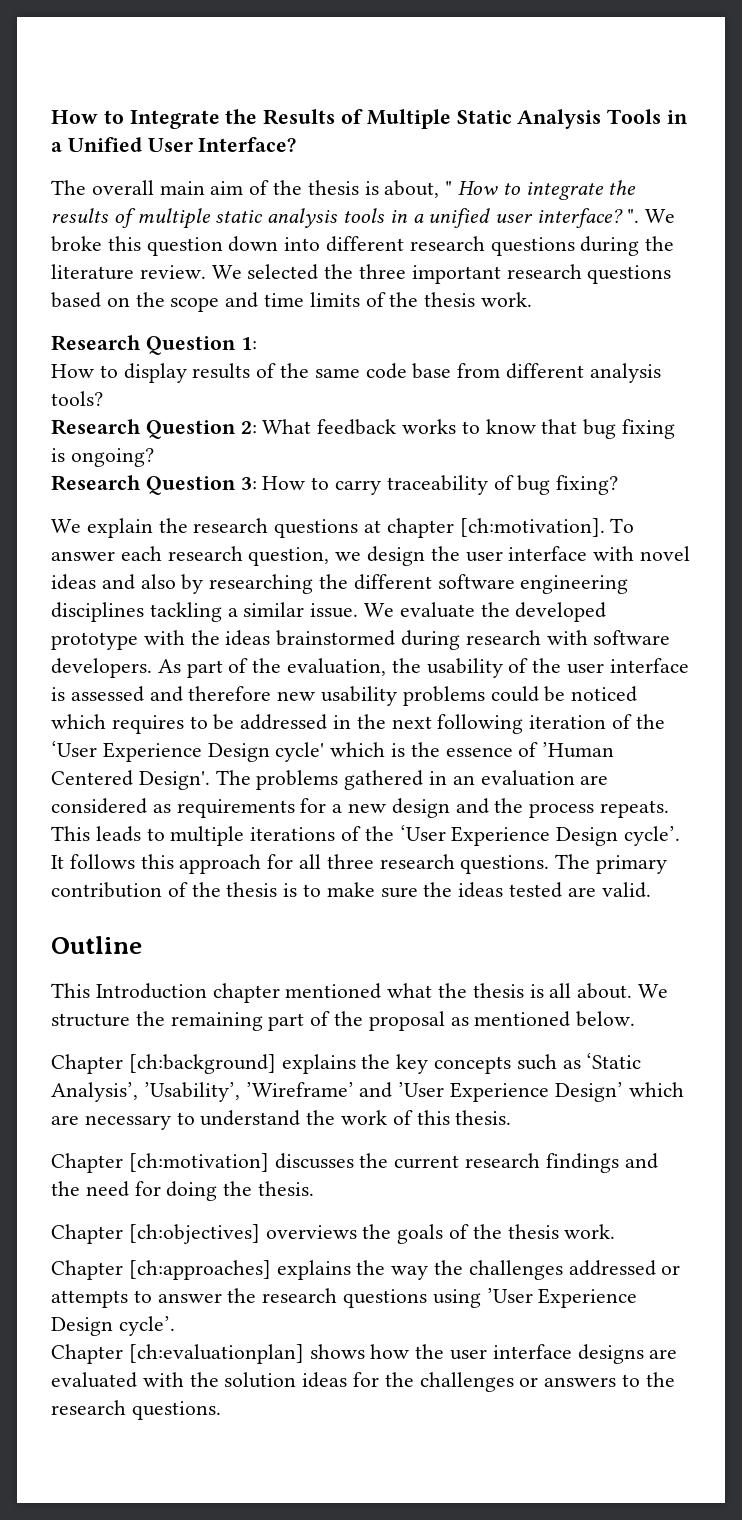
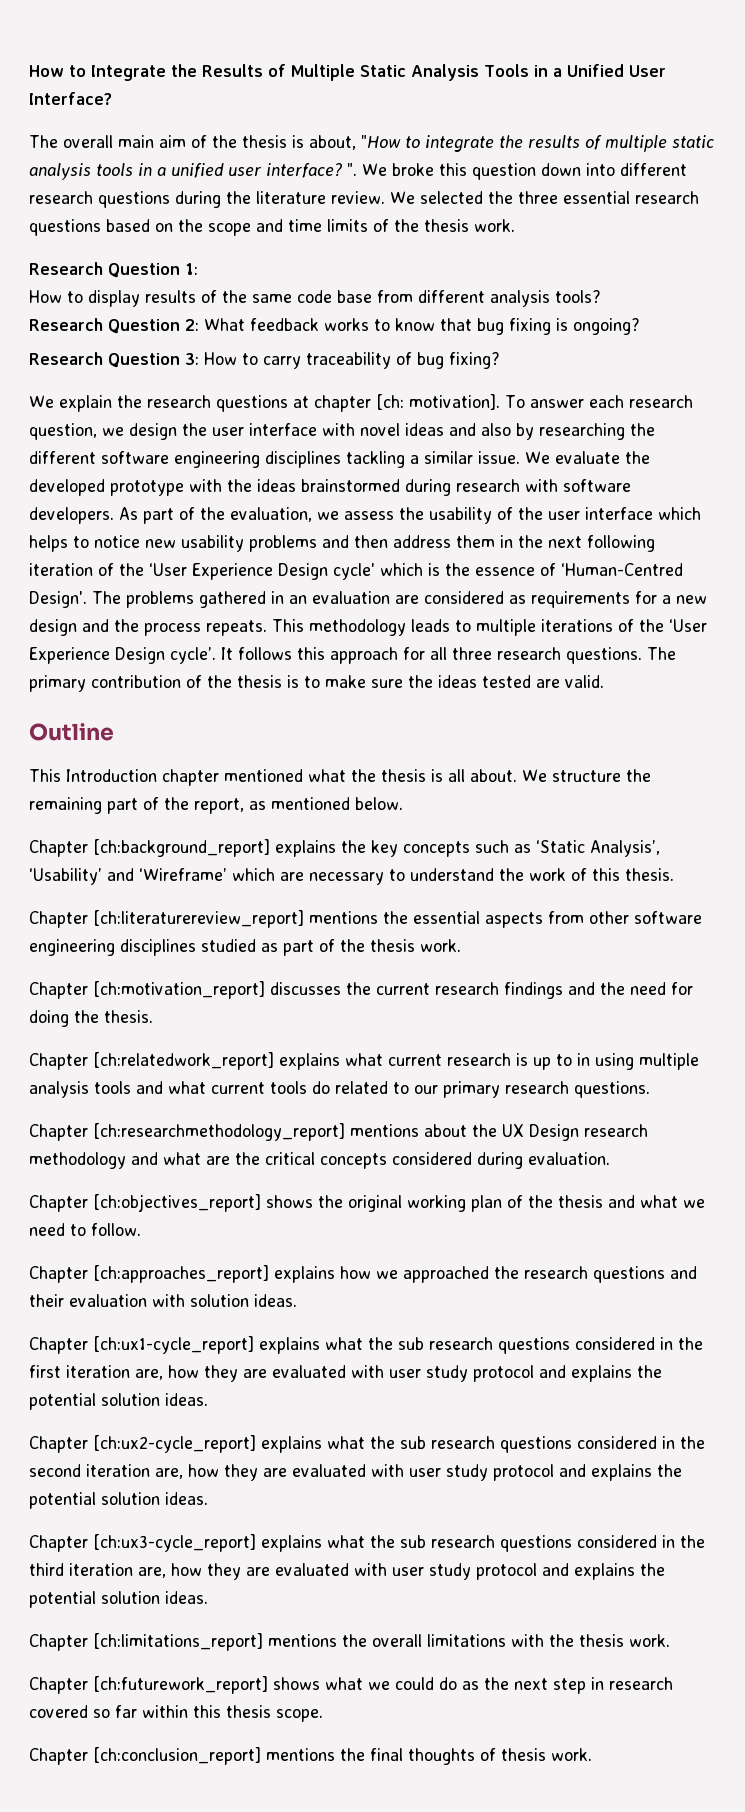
[445,181,499,195] " How -> [361,135,401,148] "How
[411,265,501,284] important -> [563,191,630,204] essential
[459,518,605,537] [ch:motivation]. -> [376,394,500,410] [ch: motivation].
(387, 667) none -> [317,511,394,520] we assess
[51,686,638,706] [51,714,328,734] is assessed and therefore new usability problems could be noticed which requires to be addressed -> [658,507,701,520] [29,535,495,552] which helps to notice new usability problems and then address them
[542,742,615,758] [51,770,133,786] ’Human Centered -> [561,563,683,576] ‘Human-Centred
(90, 833) none -> [309,619,406,636] methodology
[368,1011,445,1031] proposal -> [194,798,244,814] report,
[128,1054,276,1074] [ch:background] -> [93,839,270,857] [ch:background_report]
[143,1082,623,1102] ’Usability’, ’Wireframe’ and ’User Experience Design’ -> [29,868,227,885] ‘Usability’ and ‘Wireframe’
[128,1153,269,1172] [ch:motivation] -> [93,910,702,928] [29,939,461,956] [29,981,265,999] [ch:literaturereview_report] mentions the essential aspects from other software engineering disciplines studied as part of the thesis work. // Chapter [ch:motivation_report]
[128,1224,616,1244] [51,1260,681,1280] [51,1288,638,1308] [51,1316,175,1336] [51,1344,678,1364] [51,1372,675,1392] [51,1400,221,1420] [ch:objectives] overviews the goals of the thesis work. // Chapter [ch:approaches] explains the way the challenges addressed or attempts to answer the research questions using ’User Experience Design cycle’. // Chapter [ch:evaluationplan] shows how the user interface designs are evaluated with the solution ideas for the challenges or answers to the research questions. -> [93,1052,699,1070] [29,1081,650,1098] [29,1123,648,1141] [29,1152,610,1169] [29,1194,705,1212] [29,1223,141,1236] [29,1265,697,1283] [29,1294,297,1307] [29,1336,703,1354] [29,1365,662,1382] [29,1393,208,1410] [29,1435,705,1453] [29,1464,682,1481] [29,1492,208,1509] [29,1534,705,1552] [29,1563,665,1580] [29,1591,208,1608] [29,1633,670,1651] [29,1676,673,1694] [29,1705,323,1722] [29,1747,592,1765] [ch:relatedwork_report] explains what current research is up to in using multiple analysis tools and what current tools do related to our primary research questions. // Chapter [ch:researchmethodology_report] mentions about the UX Design research methodology and what are the critical concepts considered during evaluation. // Chapter [ch:objectives_report] shows the original working plan of the thesis and what we need to follow. // Chapter [ch:approaches_report] explains how we approached the research questions and their evaluation with solution ideas. // Chapter [ch:ux1-cycle_report] explains what the sub research questions considered in the first iteration are, how they are evaluated with user study protocol and explains the potential solution ideas. // Chapter [ch:ux2-cycle_report] explains what the sub research questions considered in the second iteration are, how they are evaluated with user study protocol and explains the potential solution ideas. // Chapter [ch:ux3-cycle_report] explains what the sub research questions considered in the third iteration are, how they are evaluated with user study protocol and explains the potential solution ideas. // Chapter [ch:limitations_report] mentions the overall limitations with the thesis work. // Chapter [ch:futurework_report] shows what we could do as the next step in research covered so far within this thesis scope. // Chapter [ch:conclusion_report] mentions the final thoughts of thesis work.

